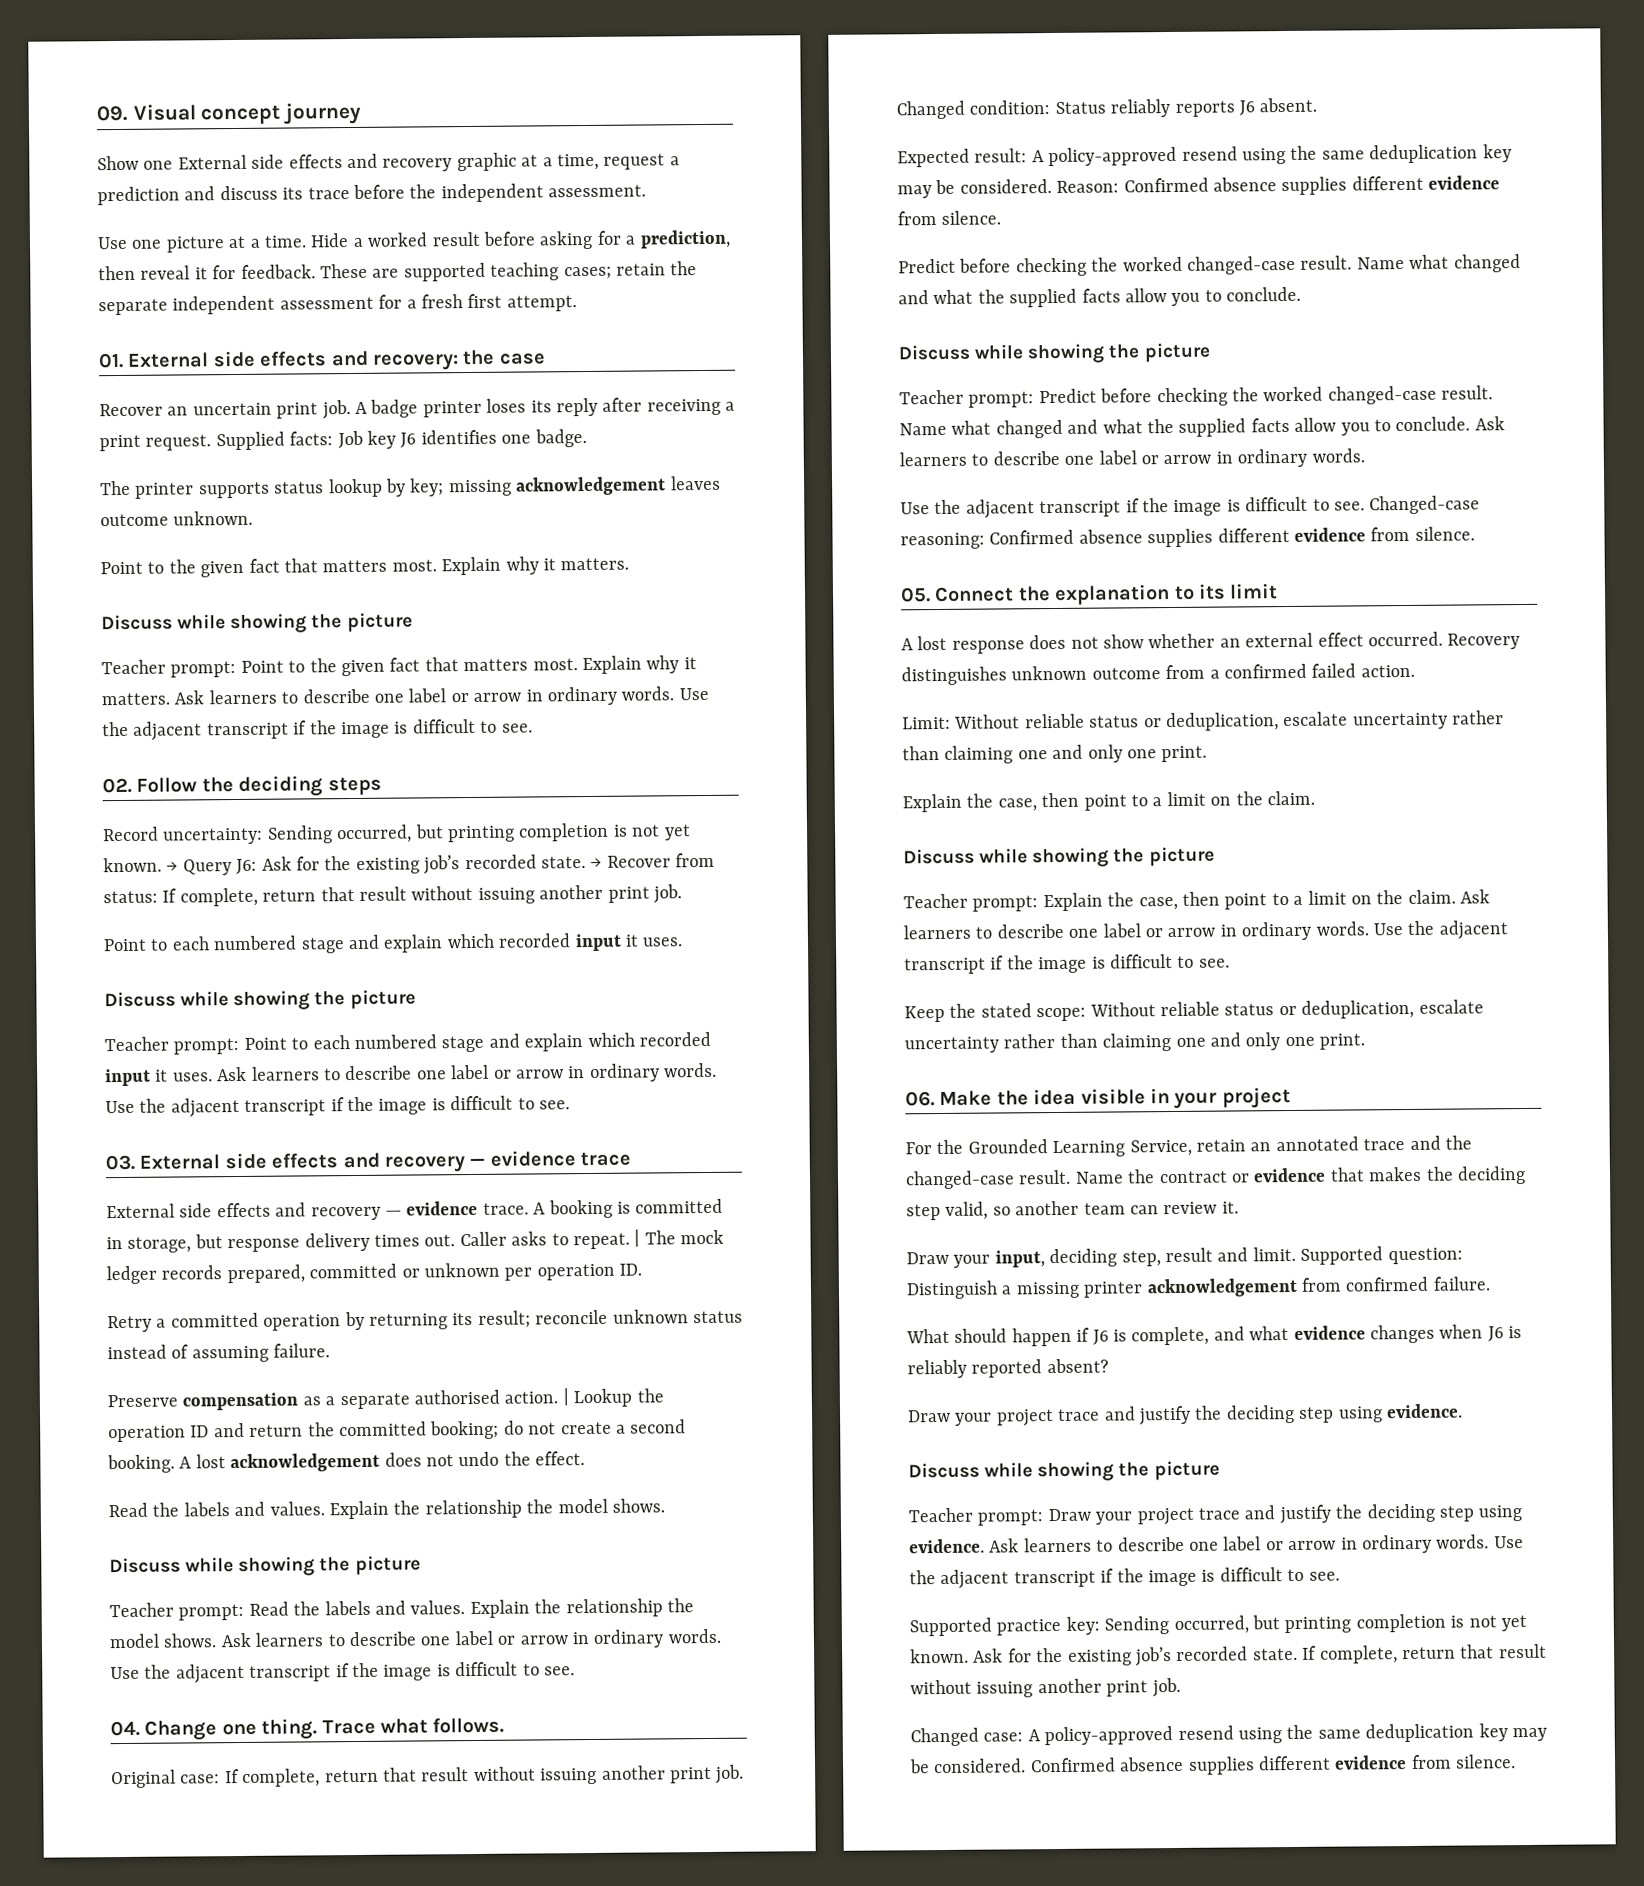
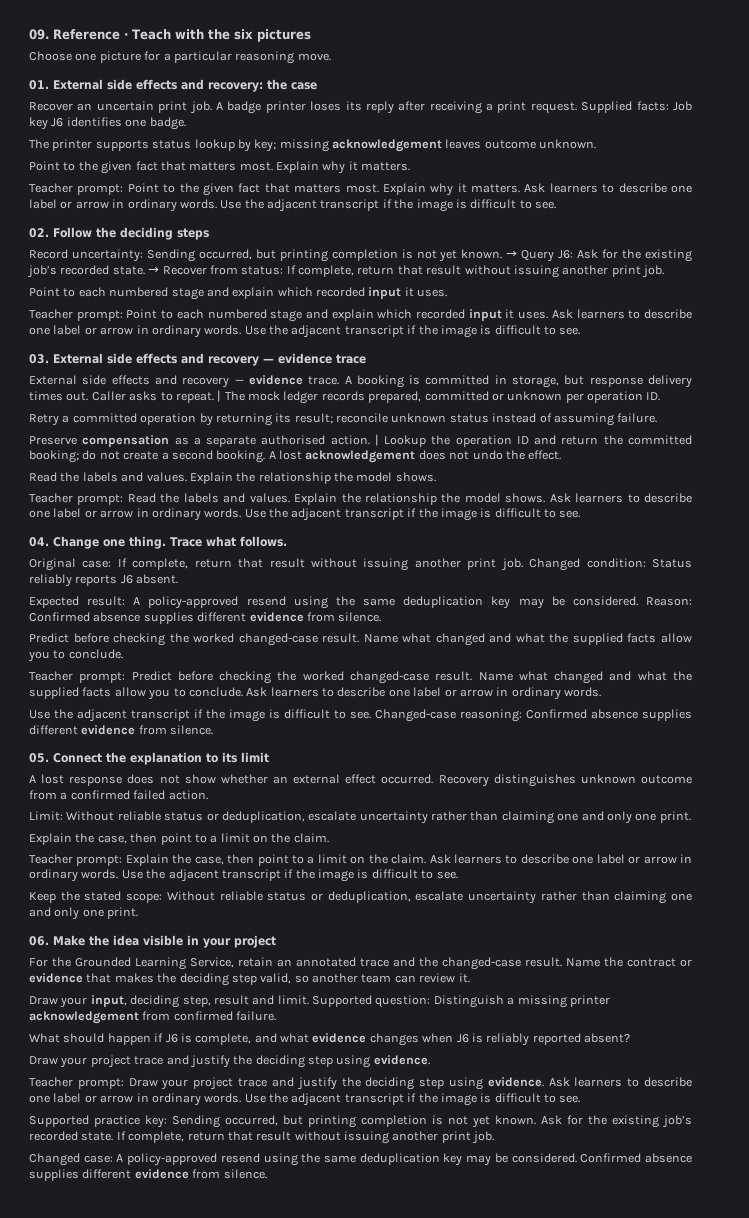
[132,102,362,125] [97,152,680,172] [97,183,647,206] [97,229,731,253] [98,261,698,282] [98,293,577,316] Visual concept journey // Show one External side effects and recovery graphic at a time, request a prediction and discuss its trace before the independent assessment. // Use one picture at a time. Hide a worked result before asking for a prediction, then reveal it for feedback. These are supported teaching cases; retain the separate independent assessment for a fresh first attempt. -> [53,29,311,42] [29,51,331,64] Reference · Teach with the six pictures // Choose one picture for a particular reasoning move.
[101,612,413,634] // Discuss while showing the picture -> (411, 166) none
[104,989,416,1011] // Discuss while showing the picture -> (448, 293) none
[109,1555,421,1577] // Discuss while showing the picture -> (436, 477) none
[898,342,1211,364] // Discuss while showing the picture -> (123, 654) none
[903,846,1215,868] // Discuss while showing the picture -> (329, 838) none
[908,1460,1220,1482] // Discuss while showing the picture -> (430, 1060) none

